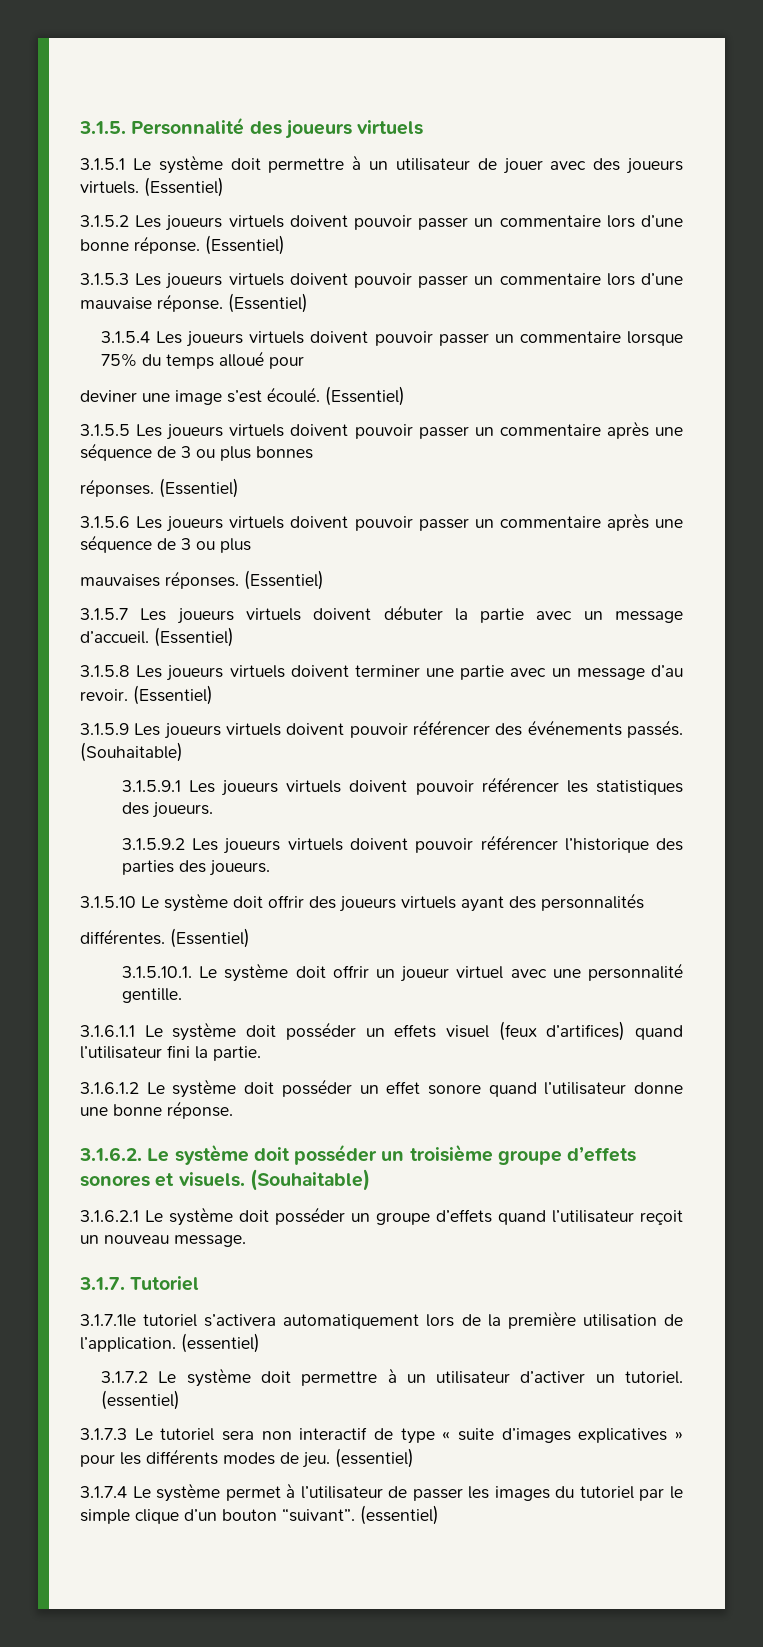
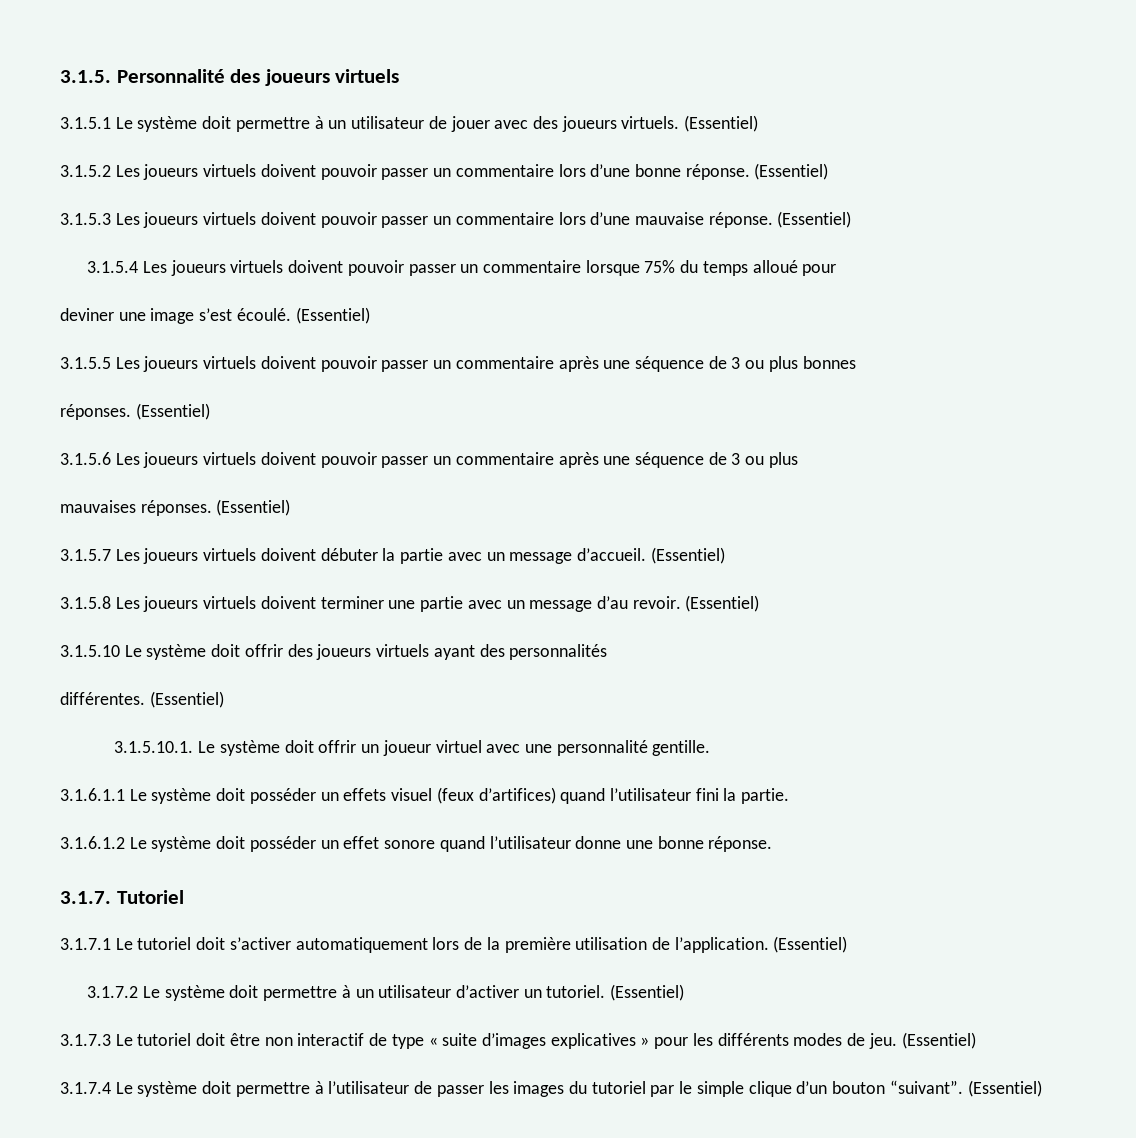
[80,720,683,739] [80,742,183,762] [121,777,683,796] [121,802,213,818] [121,835,683,854] [121,860,270,876] // 3.1.5.9 Les joueurs virtuels doivent pouvoir référencer des événements passés. (Souhaitable) // 3.1.5.9.1 Les joueurs virtuels doivent pouvoir référencer les statistiques des joueurs. // 3.1.5.9.2 Les joueurs virtuels doivent pouvoir référencer l’historique des parties des joueurs. -> (760, 603) none
[79,1144,637,1165] [80,1169,370,1191] [80,1207,683,1226] [80,1235,246,1247] [79,1276,200,1291] [80,1314,277,1327] 3.1.6.2. Le système doit posséder un troisième groupe d’effets sonores et visuels. (Souhaitable) // 3.1.6.2.1 Le système doit posséder un groupe d’effets quand l’utilisateur reçoit un nouveau message. // 3.1.7. Tutoriel // 3.1.7.1le tutoriel s’activera -> [60,890,184,904] [60,937,291,950] 3.1.7. Tutoriel // 3.1.7.1 Le tutoriel doit s’activer
[181,1333,260,1353] (essentiel) -> [773,936,848,953] (Essentiel)
[100,1390,180,1410] (essentiel) -> [610,984,685,1001] (Essentiel)
[221,1430,254,1441] sera -> [196,1033,260,1046] doit être
[335,1448,414,1468] (essentiel) -> [901,1032,976,1049] (Essentiel)
[225,1486,281,1501] permet -> [202,1081,310,1097] doit permettre
[360,1505,439,1525] (essentiel) -> [967,1080,1042,1097] (Essentiel)

